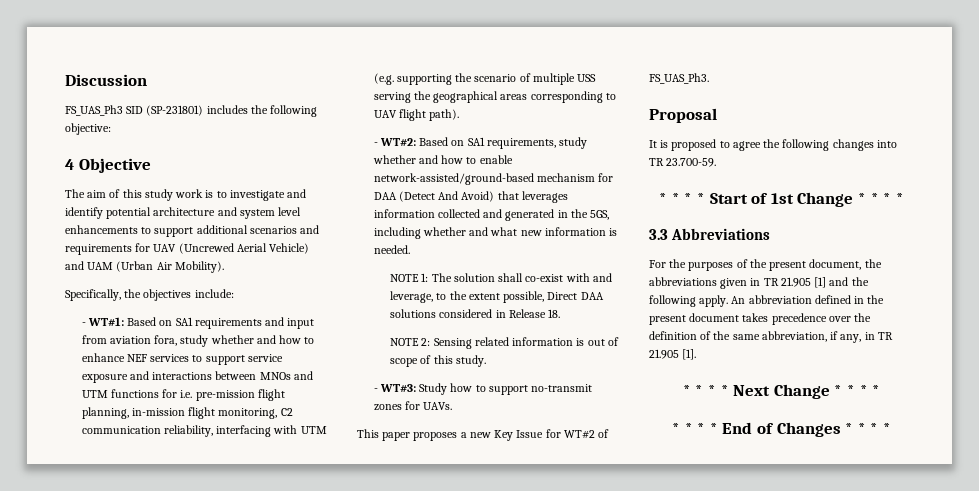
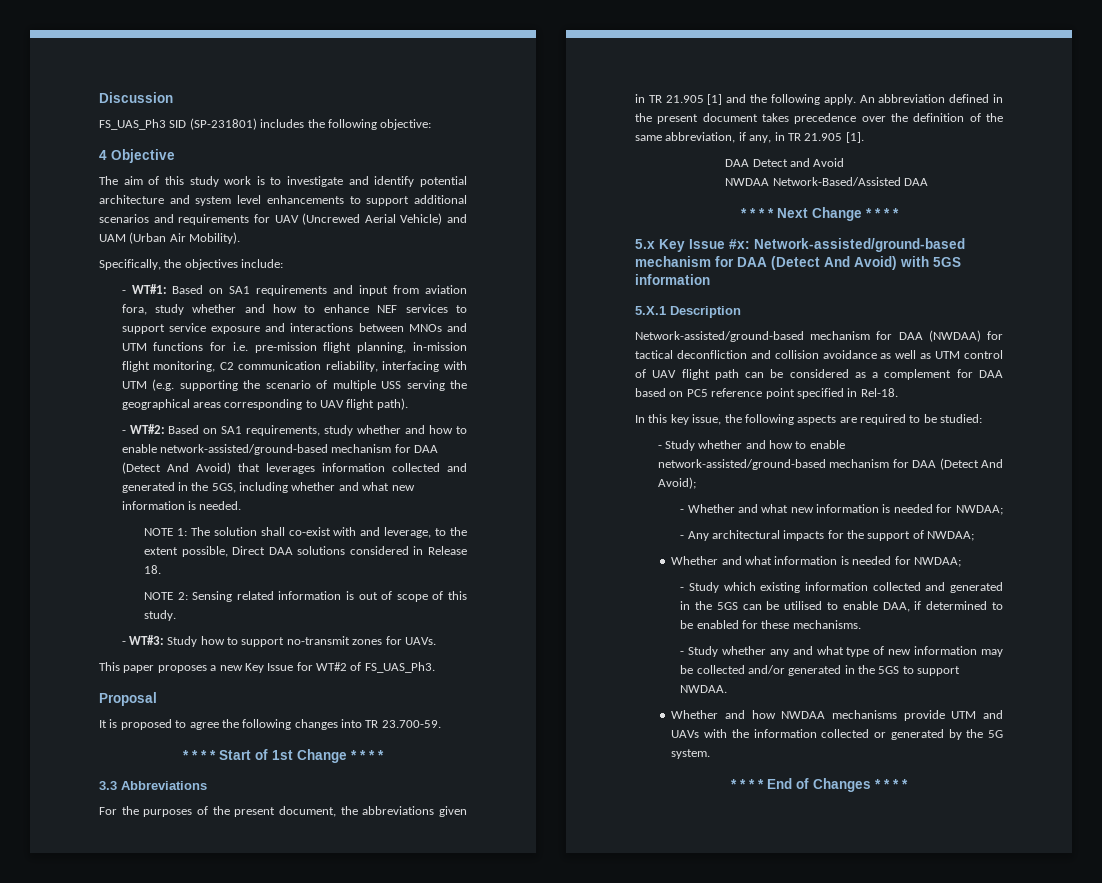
(697, 354) none -> [725,158,845,167] [725,177,929,186] // DAA Detect and Avoid // NWDAA Network-Based/Assisted DAA
(881, 390) none -> [635,238,965,252] [635,256,961,270] [635,274,710,285] [635,306,741,318] [635,330,1003,342] [635,350,1004,359] [635,369,1003,380] [635,388,898,399] [635,414,983,425] [657,440,845,451] [657,458,1003,470] [657,477,696,489] [680,504,1003,515] [680,530,975,541] [671,556,961,567] [680,582,1003,593] [680,601,1003,612] [680,620,861,629] [680,646,1003,657] [680,665,961,676] [680,685,728,693] [671,710,1003,721] [671,729,1003,740] [671,749,711,759] // 5.x Key Issue #x: Network-assisted/ground-based mechanism for DAA (Detect And Avoid) with 5GS information // 5.X.1 Description // Network-assisted/ground-based mechanism for DAA (NWDAA) for tactical deconfliction and collision avoidance as well as UTM control of UAV flight path can be considered as a complement for DAA based on PC5 reference point specified in Rel-18. // In this key issue, the following aspects are required to be studied: // - Study whether and how to enable network-assisted/ground-based mechanism for DAA (Detect And Avoid); // - Whether and what new information is needed for NWDAA; // - Any architectural impacts for the support of NWDAA; // Whether and what information is needed for NWDAA; // - Study which existing information collected and generated in the 5GS can be utilised to enable DAA, if determined to be enabled for these mechanisms. // - Study whether any and what type of new information may be collected and/or generated in the 5GS to support NWDAA. // Whether and how NWDAA mechanisms provide UTM and UAVs with the information collected or generated by the 5G system.

